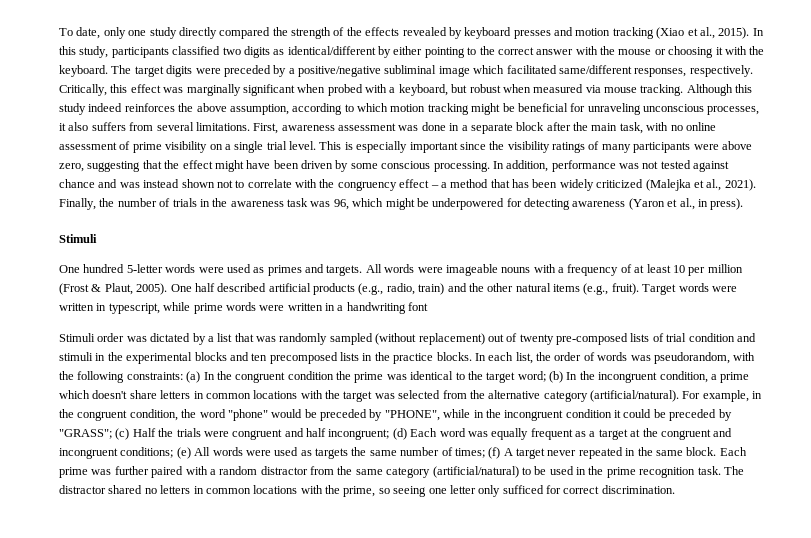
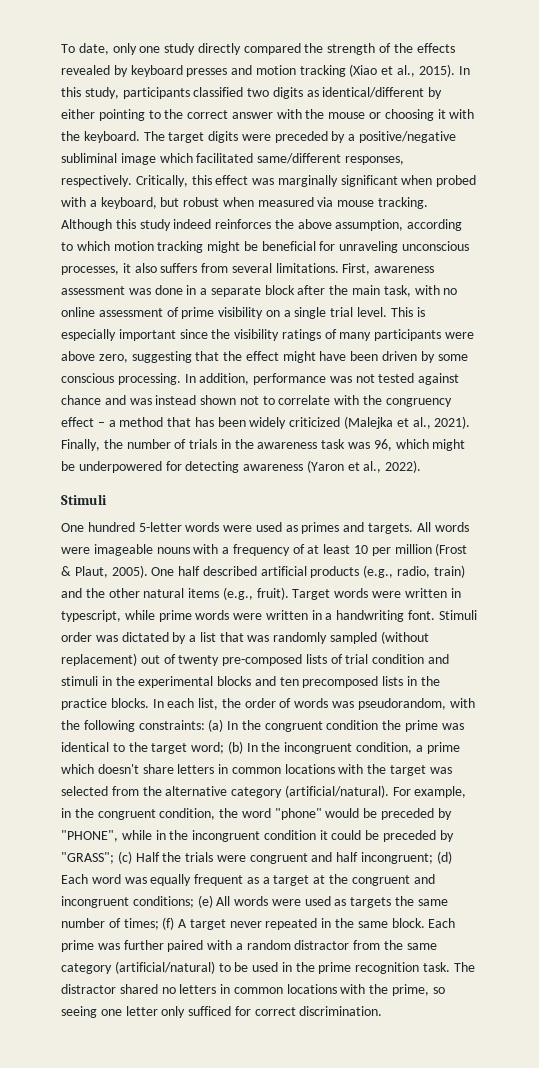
[697,198,744,210] in press). -> [385,460,422,473] 2022).
[408,302,429,311] font // -> [408,610,436,620] font.

